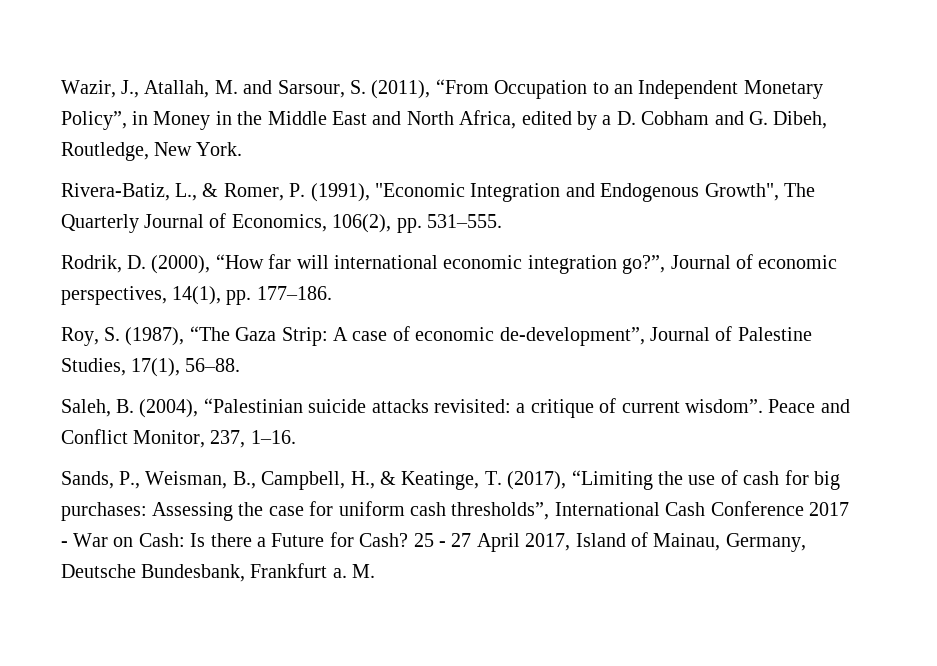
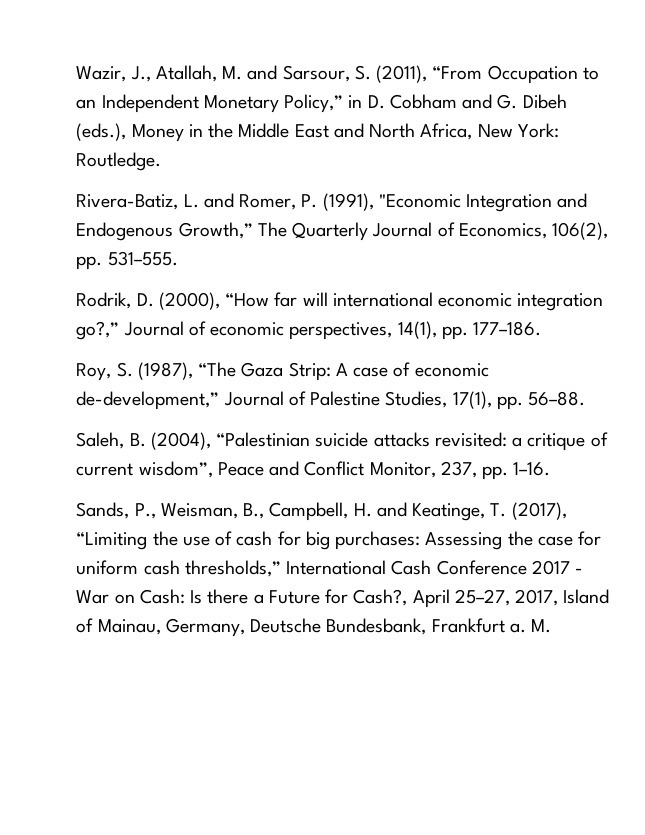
[60,111,149,130] Policy”, in -> [284,94,567,113] [76,123,127,141] Policy,” in D. Cobham and G. Dibeh (eds.),
[521,111,828,130] [60,142,243,161] edited by a D. Cobham and G. Dibeh, Routledge, New York. -> [477,123,559,138] [76,152,162,171] New York: Routledge.
[175,183,219,201] L., & -> [183,193,234,208] L. and
[704,183,779,201] Growth", -> [178,222,253,239] Growth,”
[622,255,666,274] go?”, -> [76,321,120,340] go?,”
[499,327,645,346] de-development”, -> [76,391,220,410] de-development,”
(181, 367) none -> [496,396,523,410] pp.
[685,399,764,413] wisdom”. -> [138,461,213,478] wisdom”,
(246, 439) none -> [482,466,509,480] pp.
[350,471,397,489] H., & -> [353,502,407,517] H. and
[451,502,550,520] thresholds”, -> [184,560,281,577] thresholds,”
[359,533,520,552] Cash? 25 - 27 April -> [353,589,510,608] Cash?, April 25–27,

